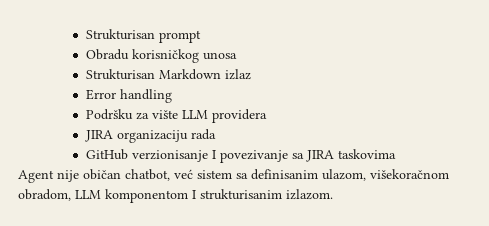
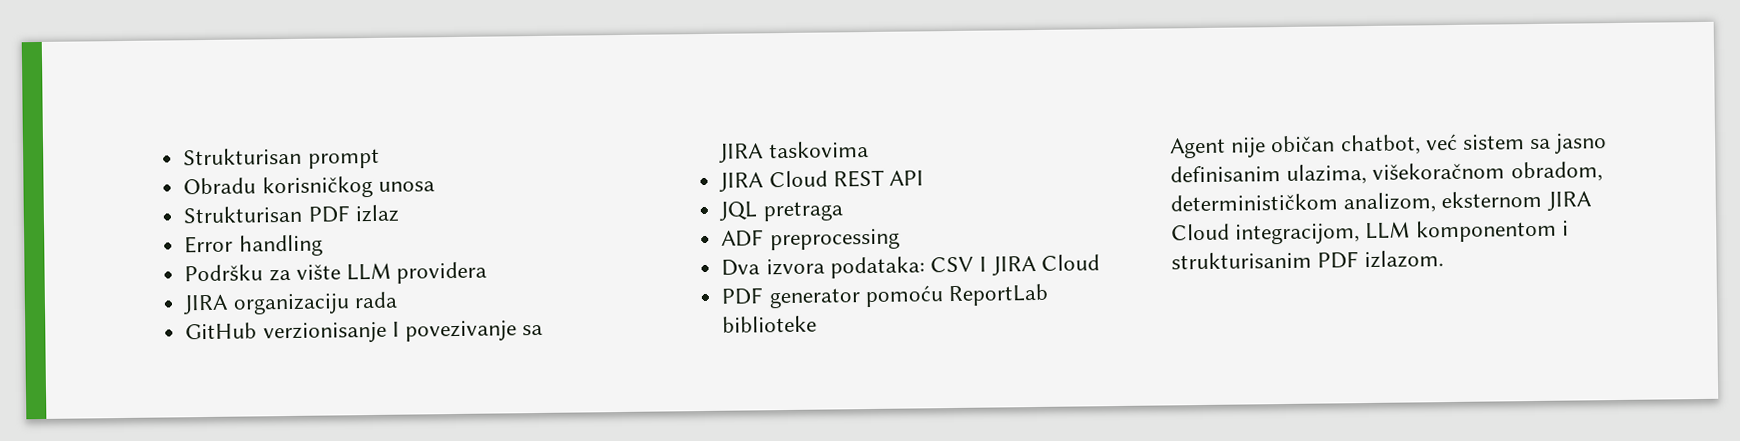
[158,69,221,80] Markdown -> [307,205,350,223] PDF
(396, 154) none -> [719,169,925,192] [719,201,843,222] [721,228,900,251] [721,254,1100,279] [721,283,1050,309] [722,315,818,333] // JIRA Cloud REST API // JQL pretraga // ADF preprocessing // Dva izvora podataka: CSV I JIRA Cloud // PDF generator pomoću ReportLab biblioteke
[251,169,449,181] [18,189,282,203] definisanim ulazom, višekoračnom obradom, LLM komponentom I strukturisanim -> [1555,133,1608,154] [1170,161,1603,185] [1170,190,1592,214] [1171,219,1569,245] [1171,251,1360,270] jasno definisanim ulazima, višekoračnom obradom, determinističkom analizom, eksternom JIRA Cloud integracijom, LLM komponentom i strukturisanim PDF

